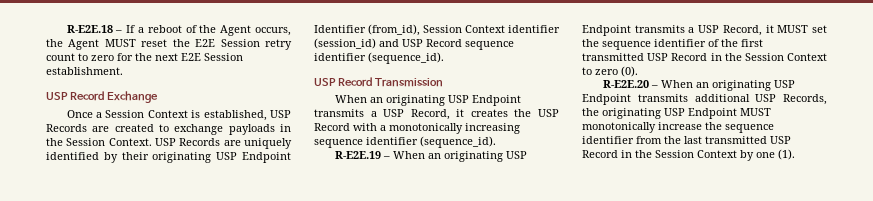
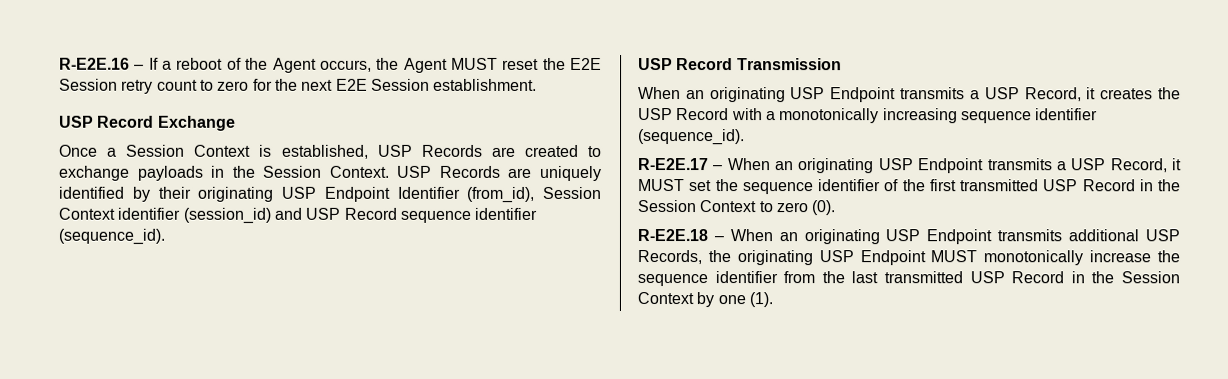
[66,25,113,33] R-E2E.18 -> [59,57,130,70] R-E2E.16
[334,151,381,159] R-E2E.19 -> [638,158,709,171] R-E2E.17
[602,80,649,88] R-E2E.20 -> [637,229,708,242] R-E2E.18

